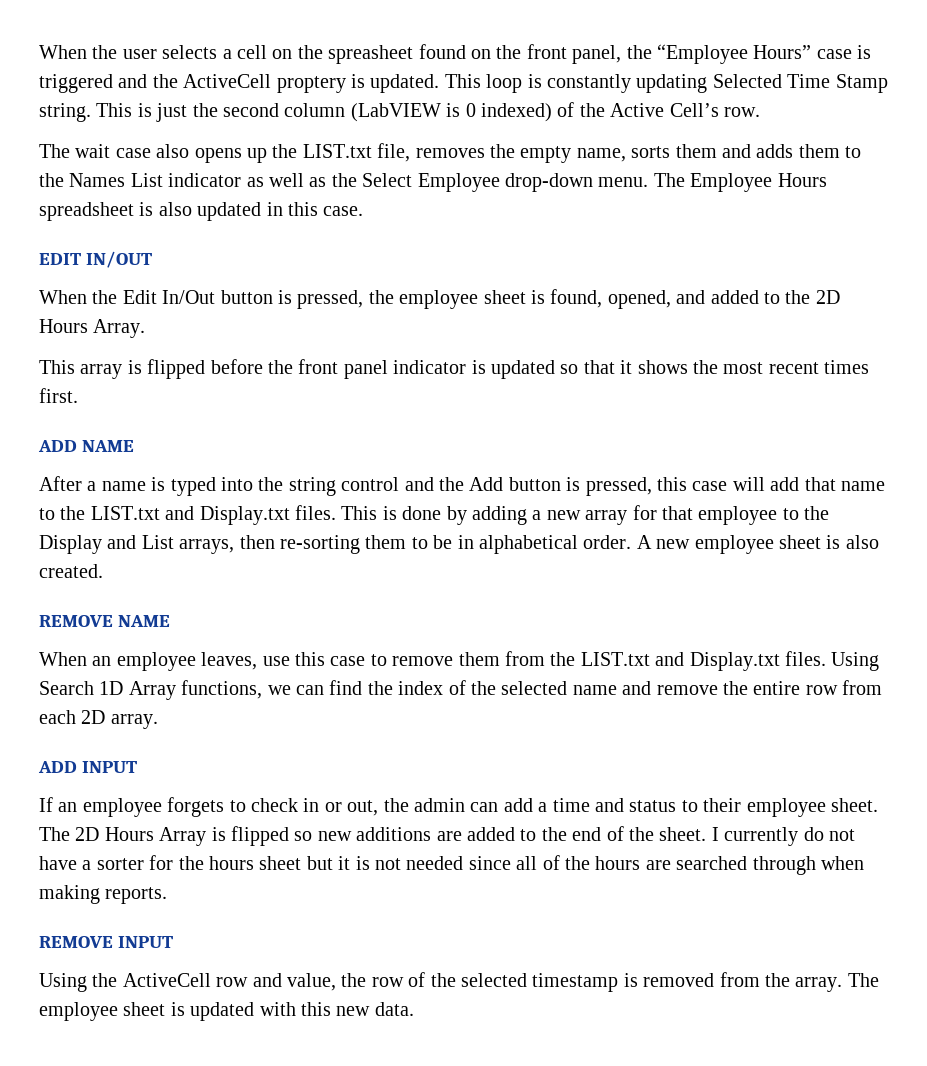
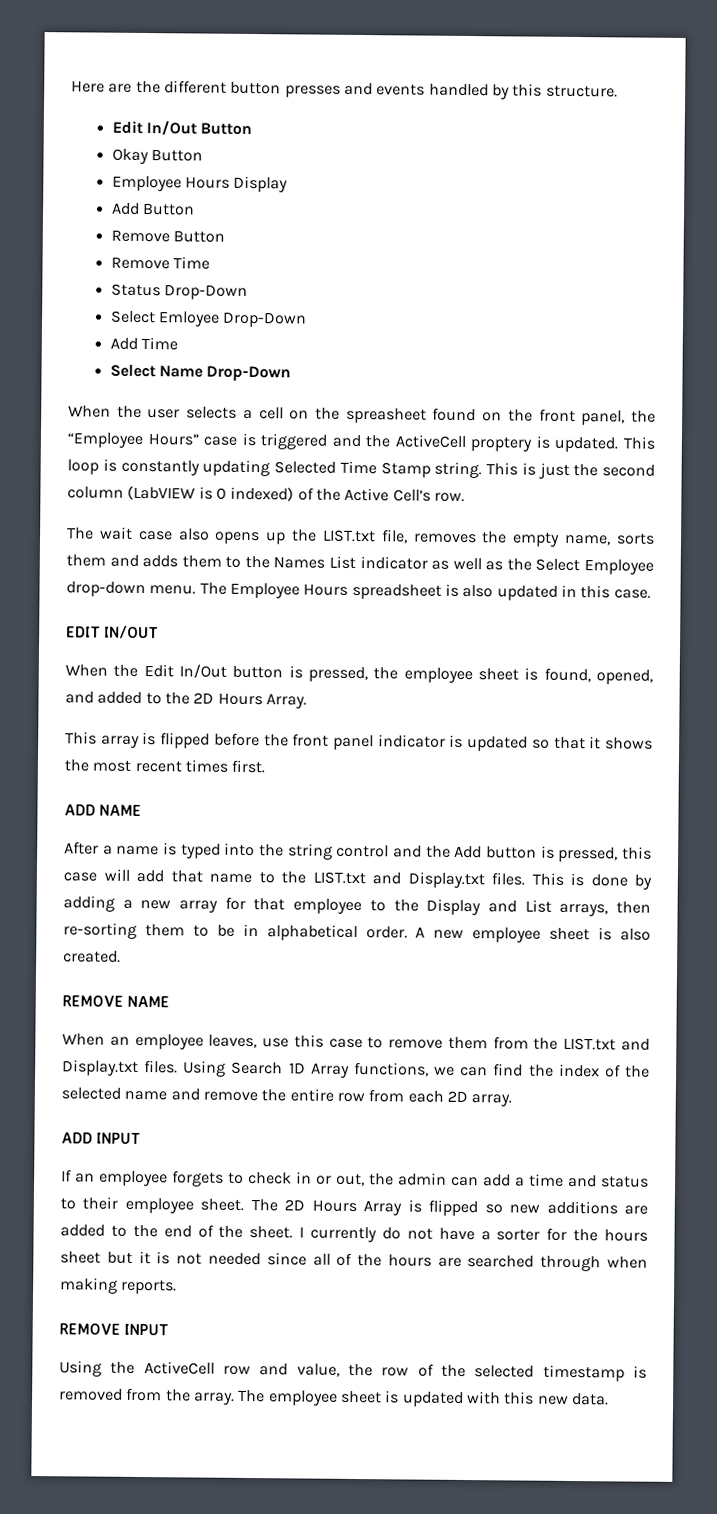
(39, 52) none -> [71,80,618,100] [111,120,253,136] [111,148,203,165] [111,175,289,193] [111,202,195,216] [110,229,225,243] [110,256,210,270] [110,283,248,300] [110,310,308,328] [109,336,178,351] [109,364,292,382] Here are the different button presses and events handled by this structure. // Edit In/Out Button // Okay Button // Employee Hours Display // Add Button // Remove Button // Remove Time // Status Drop-Down // Select Emloyee Drop-Down // Add Time // Select Name Drop-Down //

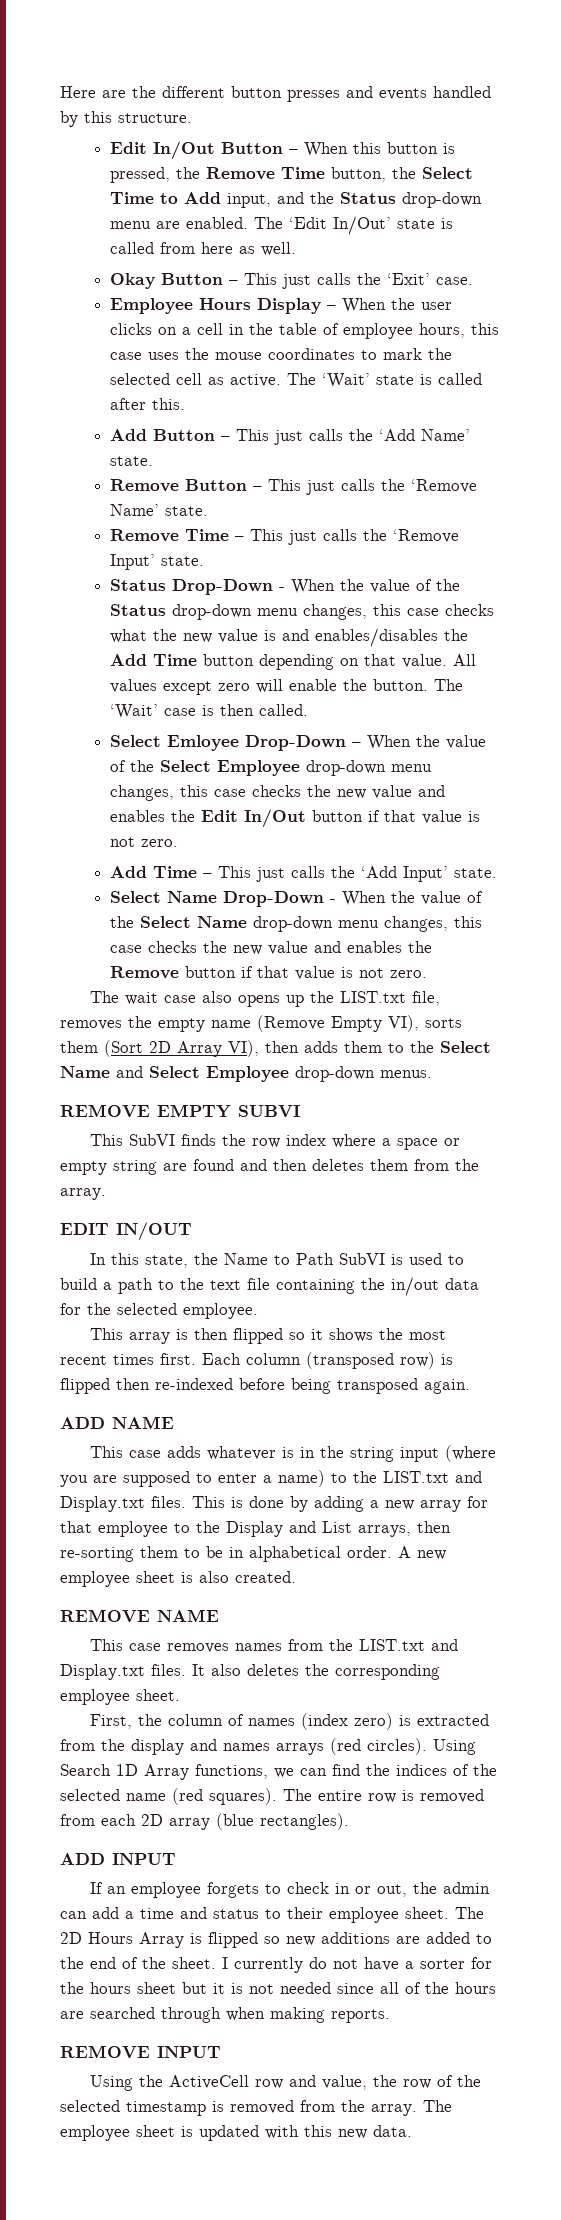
[111,148,203,165] [111,175,289,193] [111,202,195,216] [110,229,225,243] [110,256,210,270] [110,283,248,300] [110,310,308,328] [109,336,178,351] // Okay Button // Employee Hours Display // Add Button // Remove Button // Remove Time // Status Drop-Down // Select Emloyee Drop-Down // Add Time -> [288,142,455,157] [109,167,473,183] [109,192,482,208] [109,216,453,235] [109,242,296,256] [109,273,473,289] [109,298,452,314] [109,323,499,339] [109,348,452,360] [109,373,482,388] [109,398,185,410] [109,429,470,445] [109,456,153,466] [109,479,477,495] [109,504,208,516] [109,529,459,545] [109,554,204,570] [109,579,460,595] [109,604,494,620] [109,628,468,647] [109,654,476,670] [109,679,463,695] [109,704,308,719] [109,735,486,751] [109,760,432,776] [109,785,445,801] [109,809,480,828] [109,837,178,847] [109,866,497,882] – When this button is pressed, the Remove Time button, the Select Time to Add input, and the Status drop-down menu are enabled. The ‘Edit In/Out’ state is called from here as well. // Okay Button – This just calls the ‘Exit’ case. // Employee Hours Display – When the user clicks on a cell in the table of employee hours, this case uses the mouse coordinates to mark the selected cell as active. The ‘Wait’ state is called after this. // Add Button – This just calls the ‘Add Name’ state. // Remove Button – This just calls the ‘Remove Name’ state. // Remove Time – This just calls the ‘Remove Input’ state. // Status Drop-Down - When the value of the Status drop-down menu changes, this case checks what the new value is and enables/disables the Add Time button depending on that value. All values except zero will enable the button. The ‘Wait’ case is then called. // Select Emloyee Drop-Down – When the value of the Select Employee drop-down menu changes, this case checks the new value and enables the Edit In/Out button if that value is not zero. // Add Time – This just calls the ‘Add Input’ state.
[68,405,656,426] [67,432,656,453] [67,458,655,479] [67,485,465,502] // When the user selects a cell on the spreasheet found on the front panel, the “Employee Hours” case is triggered and the ActiveCell proptery is updated. This loop is constantly updating Selected Time Stamp string. This is just the second column (LabVIEW is 0 indexed) of the Active Cell’s row. -> [329,891,483,906] [109,916,482,932] [109,941,432,955] [109,966,427,980] - When the value of the Select Name drop-down menu changes, this case checks the new value and enables the Remove button if that value is not zero.
[564,533,655,546] [66,554,654,575] [66,581,651,601] [66,625,160,640] [65,664,653,685] [65,691,307,709] [65,731,586,752] name, sorts them and adds them to the Names List indicator as well as the Select Employee drop-down menu. The Employee Hours spreadsheet is also updated in this case. // EDIT IN/OUT // When the Edit In/Out button is pressed, the employee sheet is found, opened, and added to the 2D Hours Array. // This array is flipped before the front panel indicator is updated so that -> [211,1015,462,1032] [60,1040,491,1057] [60,1066,432,1082] [60,1104,300,1118] [90,1134,461,1150] [60,1159,479,1175] [60,1188,106,1200] [60,1222,192,1241] [90,1253,465,1268] [60,1277,479,1296] [60,1303,258,1319] [90,1328,306,1344] name (Remove Empty VI), sorts them (Sort 2D Array VI), then adds them to the Select Name and Select Employee drop-down menus. // REMOVE EMPTY SUBVI // This SubVI finds the row index where a space or empty string are found and then deletes them from the array. // EDIT IN/OUT // In this state, the Name to Path SubVI is used to build a path to the text file containing the in/out data for the selected employee. // This array is then flipped so
[64,804,143,817] [64,841,653,863] [63,868,252,884] // ADD NAME // After a name is typed into the string control and the Add button is pressed, this case will add that name -> [202,1352,453,1369] [60,1378,470,1394] [60,1416,174,1429] [90,1445,497,1462] [60,1470,325,1487] Each column (transposed row) is flipped then re-indexed before being transposed again. // ADD NAME // This case adds whatever is in the string input (where you are supposed to enter a name)
[62,1033,488,1050] When an employee leaves, use this case to remove them -> [90,1639,283,1653] This case removes names
(179, 1067) none -> [192,1664,440,1680] [60,1689,180,1705] [90,1713,490,1730] [60,1738,427,1755] It also deletes the corresponding employee sheet. // First, the column of names (index zero) is extracted from the display and names arrays (red circles).
[558,1063,600,1078] index -> [396,1764,447,1776] indices
[170,1088,513,1107] and remove the entire row from each 2D array. -> [172,1788,484,1805] [60,1813,349,1830] (red squares). The entire row is removed from each 2D array (blue rectangles).

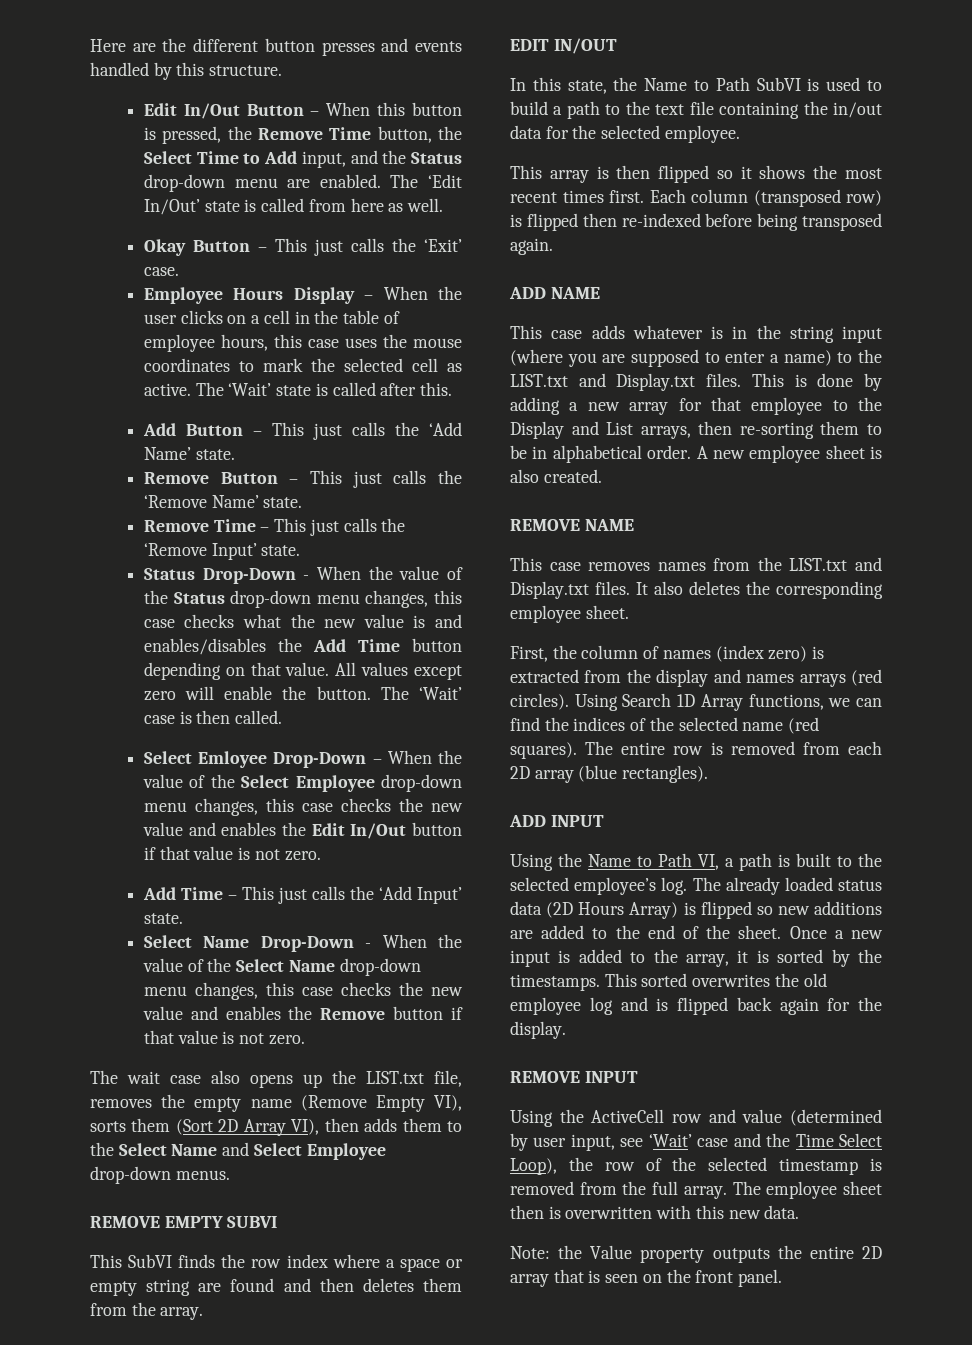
[90,1882,491,1898] [60,1907,484,1923] [60,1932,184,1948] If an employee forgets to check in or out, the admin can add a time and status to their employee sheet. The 2D Hours Array -> [510,853,882,871] [510,877,882,895] [510,901,679,919] Using the Name to Path VI, a path is built to the selected employee’s log. The already loaded status data (2D Hours Array)
[222,1957,492,1973] [60,1982,496,1994] [60,2007,390,2023] I currently do not have a sorter for the hours sheet but it is not needed since all of the hours are searched through when making reports. -> [789,926,883,939] [510,949,882,967] [510,973,827,991] [510,997,882,1015] [510,1021,566,1039] Once a new input is added to the array, it is sorted by the timestamps. This sorted overwrites the old employee log and is flipped back again for the display.
[322,2075,368,2090] value, -> [742,1109,882,1126] [510,1133,882,1151] [510,1158,557,1175] value (determined by user input, see ‘Wait’ case and the Time Select Loop),
(365, 2106) none -> [652,1181,679,1195] full
[181,2125,259,2141] is updated -> [510,1205,653,1219] then is overwritten
(412, 2131) none -> [510,1245,882,1263] [510,1269,783,1287] // Note: the Value property outputs the entire 2D array that is seen on the front panel.

